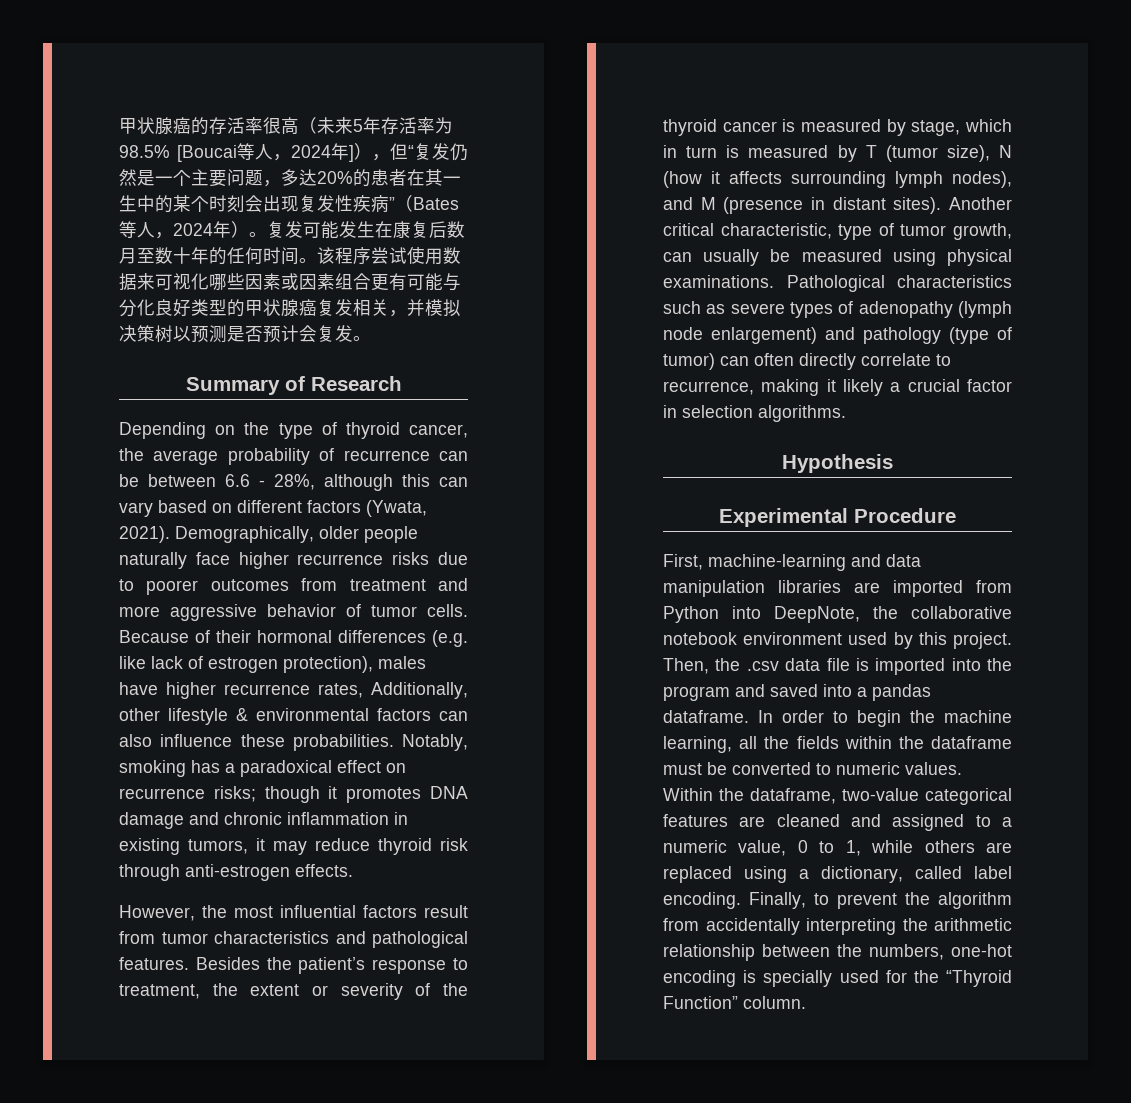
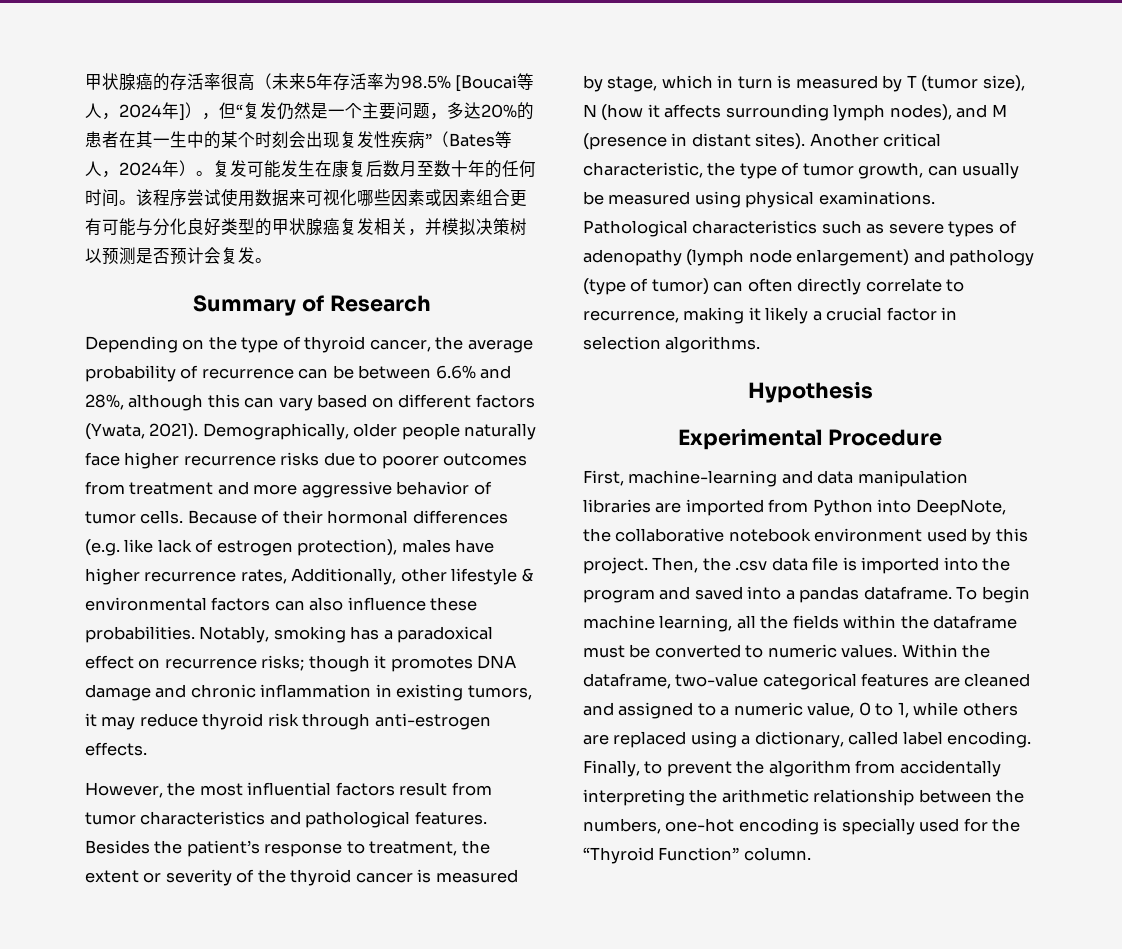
[225,474,265,487] 6.6 - -> [435,365,512,379] 6.6% and
(832, 231) none -> [707,162,736,176] the
[758,710,935,727] In order to begin the -> [956,586,1030,603] To begin

